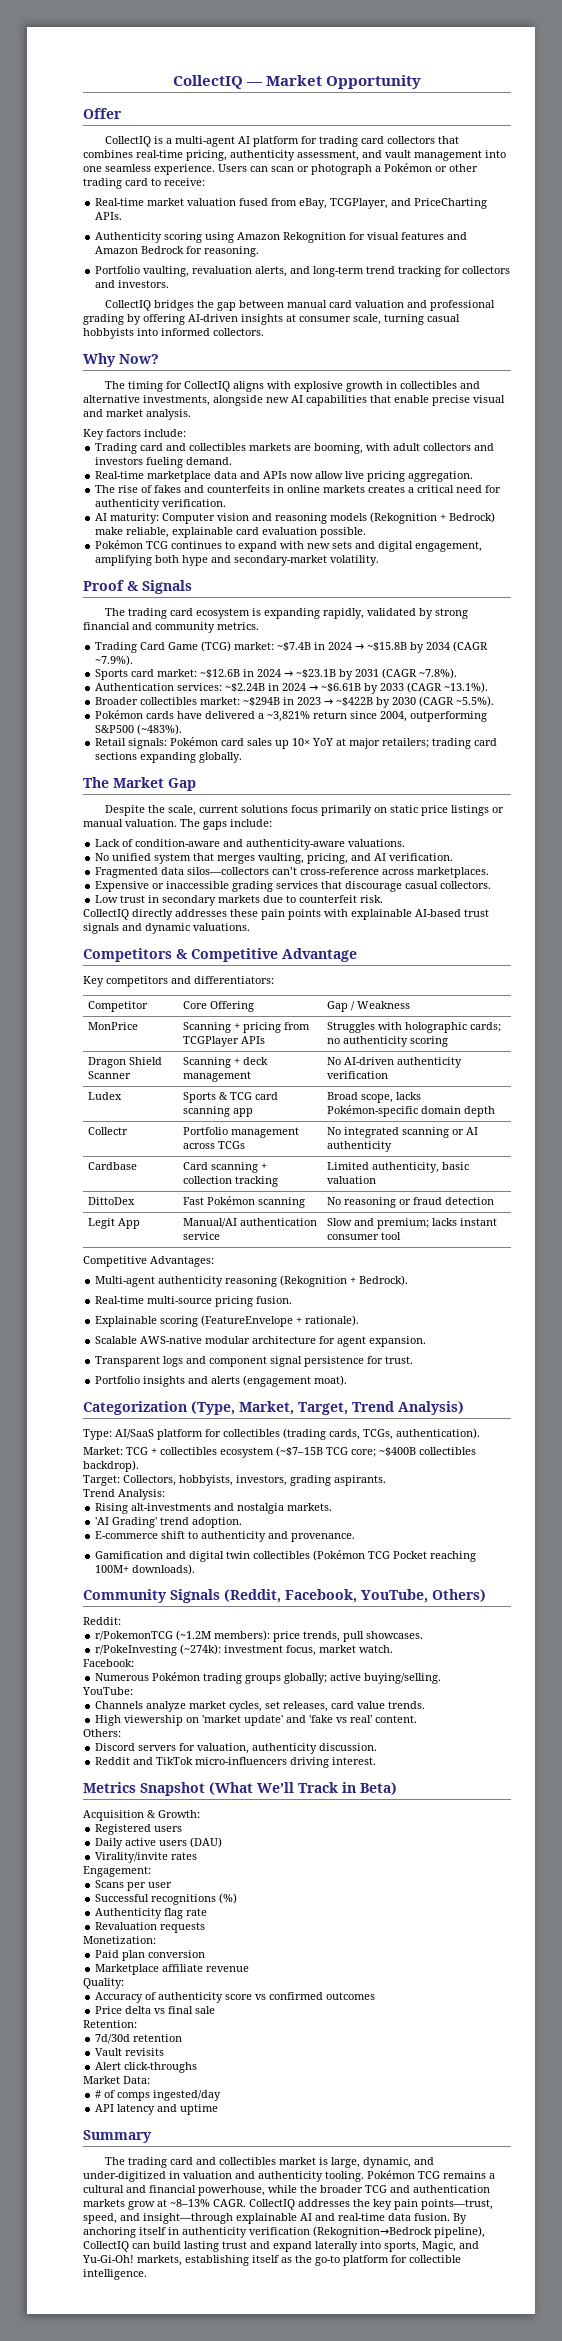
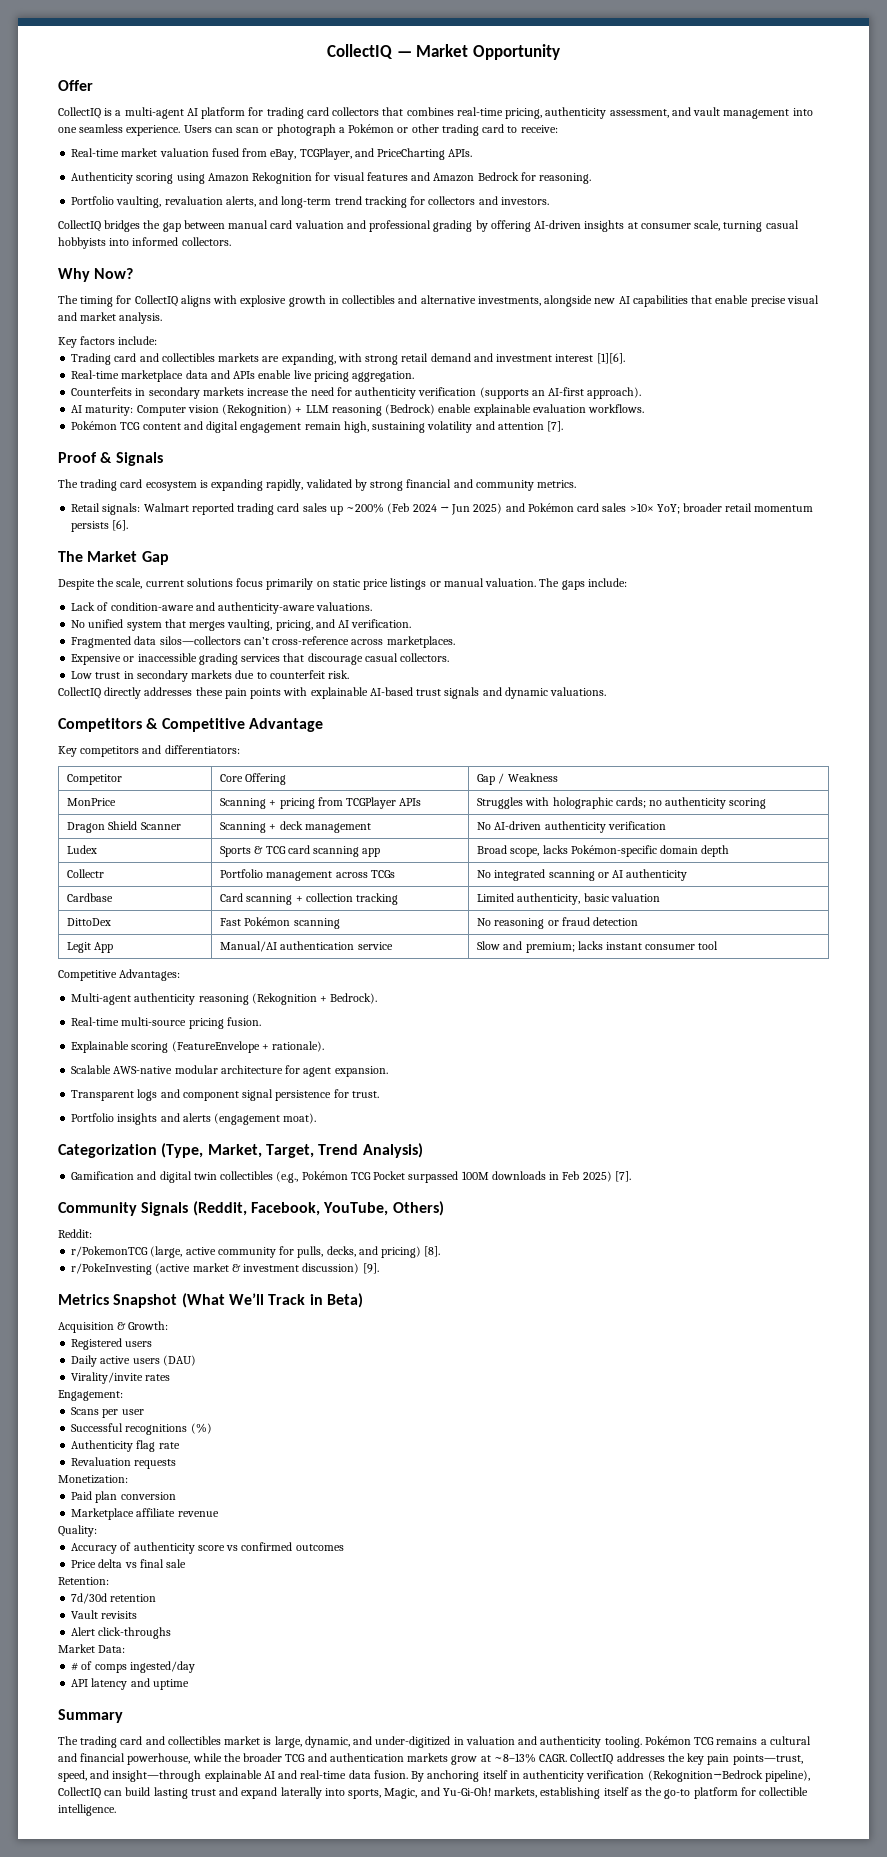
[314,443,495,454] [95,457,233,468] booming, with adult collectors and investors fueling demand. -> [281,353,625,365] expanding, with strong retail demand and investment interest [1][6].
[290,471,344,479] now allow -> [258,370,292,379] enable
[95,485,502,493] [95,499,227,510] [95,512,496,524] [95,527,367,538] [95,540,483,552] [95,555,380,566] The rise of fakes and counterfeits in online markets creates a critical need for authenticity verification. // AI maturity: Computer vision and reasoning models (Rekognition + Bedrock) make reliable, explainable card evaluation possible. // Pokémon TCG continues to expand with new sets and digital engagement, amplifying both hype and secondary-market volatility. -> [71,387,642,399] [71,404,645,416] [71,421,564,433] Counterfeits in secondary markets increase the need for authenticity verification (supports an AI-first approach). // AI maturity: Computer vision (Rekognition) + LLM reasoning (Bedrock) enable explainable evaluation workflows. // Pokémon TCG content and digital engagement remain high, sustaining volatility and attention [7].
[95,641,489,653] [95,655,134,666] [95,668,458,680] [95,682,489,694] [95,696,495,708] [95,710,488,722] [95,724,183,735] [95,737,498,749] [95,752,243,763] Trading Card Game (TCG) market: ~$7.4B in 2024 → ~$15.8B by 2034 (CAGR ~7.9%). // Sports card market: ~$12.6B in 2024 → ~$23.1B by 2031 (CAGR ~7.8%). // Authentication services: ~$2.24B in 2024 → ~$6.61B by 2033 (CAGR ~13.1%). // Broader collectibles market: ~$294B in 2023 → ~$422B by 2030 (CAGR ~5.5%). // Pokémon cards have delivered a ~3,821% return since 2004, outperforming S&P500 (~483%). // Retail signals: Pokémon card sales up 10× YoY at major retailers; trading card sections expanding globally. -> [71,503,814,515] [71,520,129,532] Retail signals: Walmart reported trading card sales up ~200% (Feb 2024 → Jun 2025) and Pokémon card sales >10× YoY; broader retail momentum persists [6].
[83,1428,480,1440] [83,1446,476,1458] [83,1460,139,1472] [83,1475,386,1486] [83,1489,165,1500] [95,1503,333,1514] [95,1517,243,1528] [95,1531,356,1542] // Type: AI/SaaS platform for collectibles (trading cards, TCGs, authentication). // Market: TCG + collectibles ecosystem (~$7–15B TCG core; ~$400B collectibles backdrop). // Target: Collectors, hobbyists, investors, grading aspirants. // Trend Analysis: // Rising alt-investments and nostalgia markets. // 'AI Grading' trend adoption. // E-commerce shift to authenticity and provenance. -> (423, 1150) none
[313,1550,477,1562] [95,1564,196,1575] (Pokémon TCG Pocket reaching 100M+ downloads). -> [276,1171,631,1183] (e.g., Pokémon TCG Pocket surpassed 100M downloads in Feb 2025) [7].
[176,1630,424,1642] [95,1644,394,1656] [83,1659,134,1667] [95,1672,442,1684] [82,1687,133,1695] [95,1701,426,1712] [95,1715,418,1726] [83,1729,121,1737] [95,1743,378,1754] [95,1757,377,1768] (~1.2M members): price trends, pull showcases. // r/PokeInvesting (~274k): investment focus, market watch. // Facebook: // Numerous Pokémon trading groups globally; active buying/selling. // YouTube: // Channels analyze market cycles, set releases, card value trends. // High viewership on 'market update' and 'fake vs real' content. // Others: // Discord servers for valuation, authenticity discussion. // Reddit and TikTok micro-influencers driving interest. -> [150,1246,441,1258] [71,1263,379,1275] (large, active community for pulls, decks, and pricing) [8]. // r/PokeInvesting (active market & investment discussion) [9].

